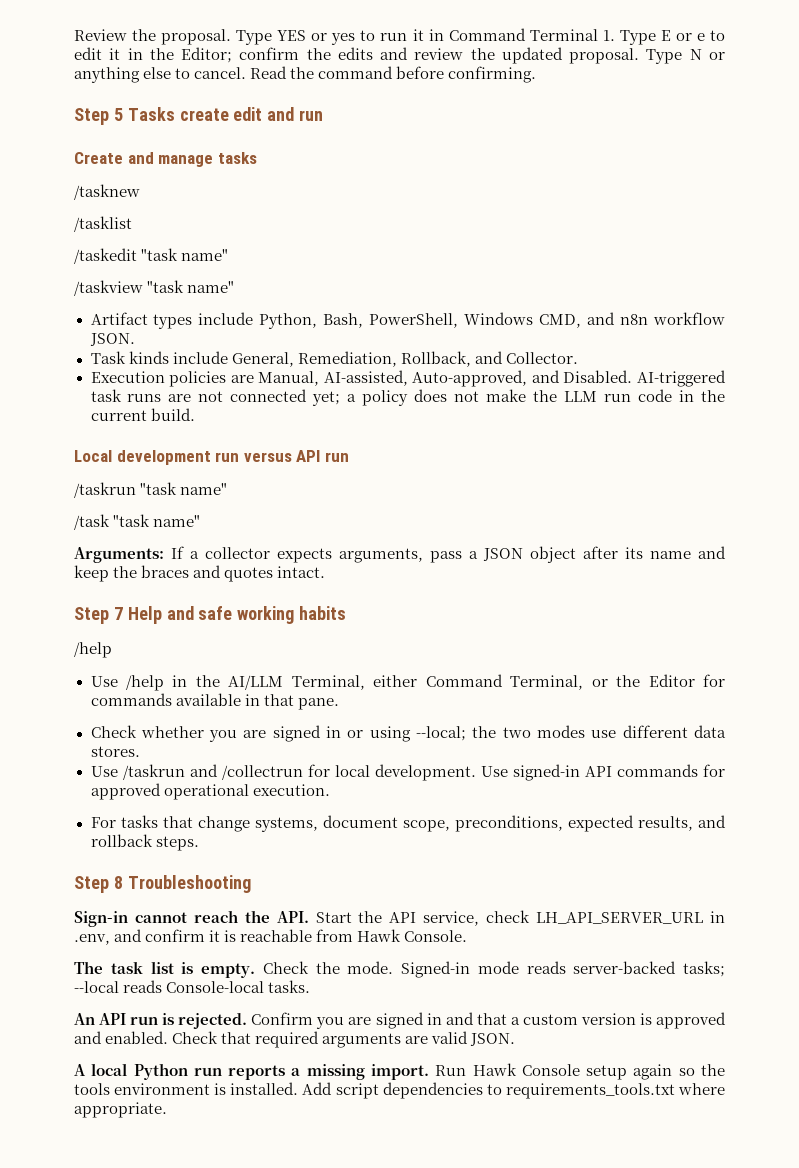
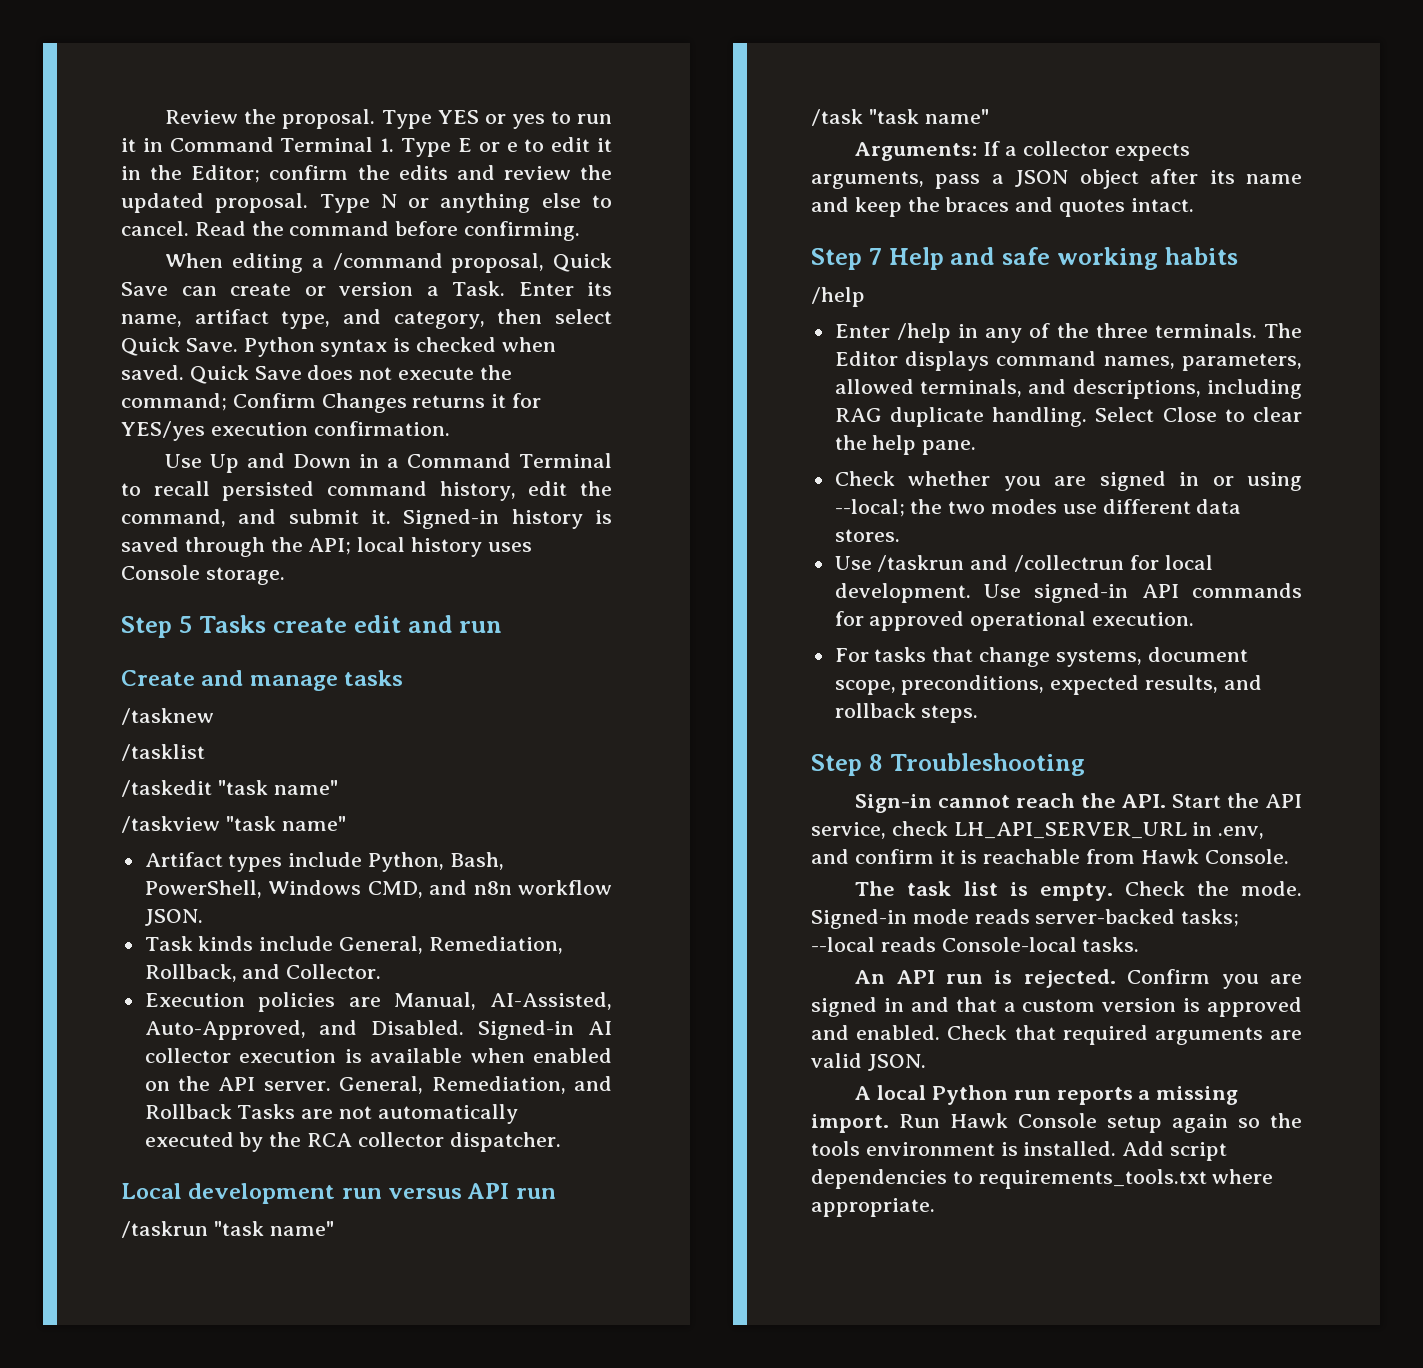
(537, 74) none -> [165,253,612,273] [121,281,612,296] [121,309,612,329] [121,337,556,357] [121,365,512,384] [121,393,542,413] [121,421,450,441] [165,453,613,473] [121,481,612,501] [121,509,612,529] [121,537,532,557] [121,565,285,585] // When editing a /command proposal, Quick Save can create or version a Task. Enter its name, artifact type, and category, then select Quick Save. Python syntax is checked when saved. Quick Save does not execute the command; Confirm Changes returns it for YES/yes execution confirmation. // Use Up and Down in a Command Terminal to recall persisted command history, edit the command, and submit it. Signed-in history is saved through the API; local history uses Console storage.
[323,370,726,387] [90,389,725,406] [90,408,195,421] AI-assisted, Auto-approved, and Disabled. AI-triggered task runs are not connected yet; a policy does not make the LLM run code in the current build. -> [490,992,612,1010] [144,1020,612,1040] [144,1048,612,1063] [144,1076,612,1094] [144,1104,518,1124] [144,1132,561,1152] AI-Assisted, Auto-Approved, and Disabled. Signed-in AI collector execution is available when enabled on the API server. General, Remediation, and Rollback Tasks are not automatically executed by the RCA collector dispatcher.
[90,676,118,687] Use -> [834,324,890,338] Enter
[195,674,726,690] [90,693,294,706] the AI/LLM Terminal, either Command Terminal, or the Editor for commands available in that -> [985,323,1302,343] [834,351,1302,371] [834,379,1302,399] [834,407,1302,427] [834,435,917,455] any of the three terminals. The Editor displays command names, parameters, allowed terminals, and descriptions, including RAG duplicate handling. Select Close to clear the help

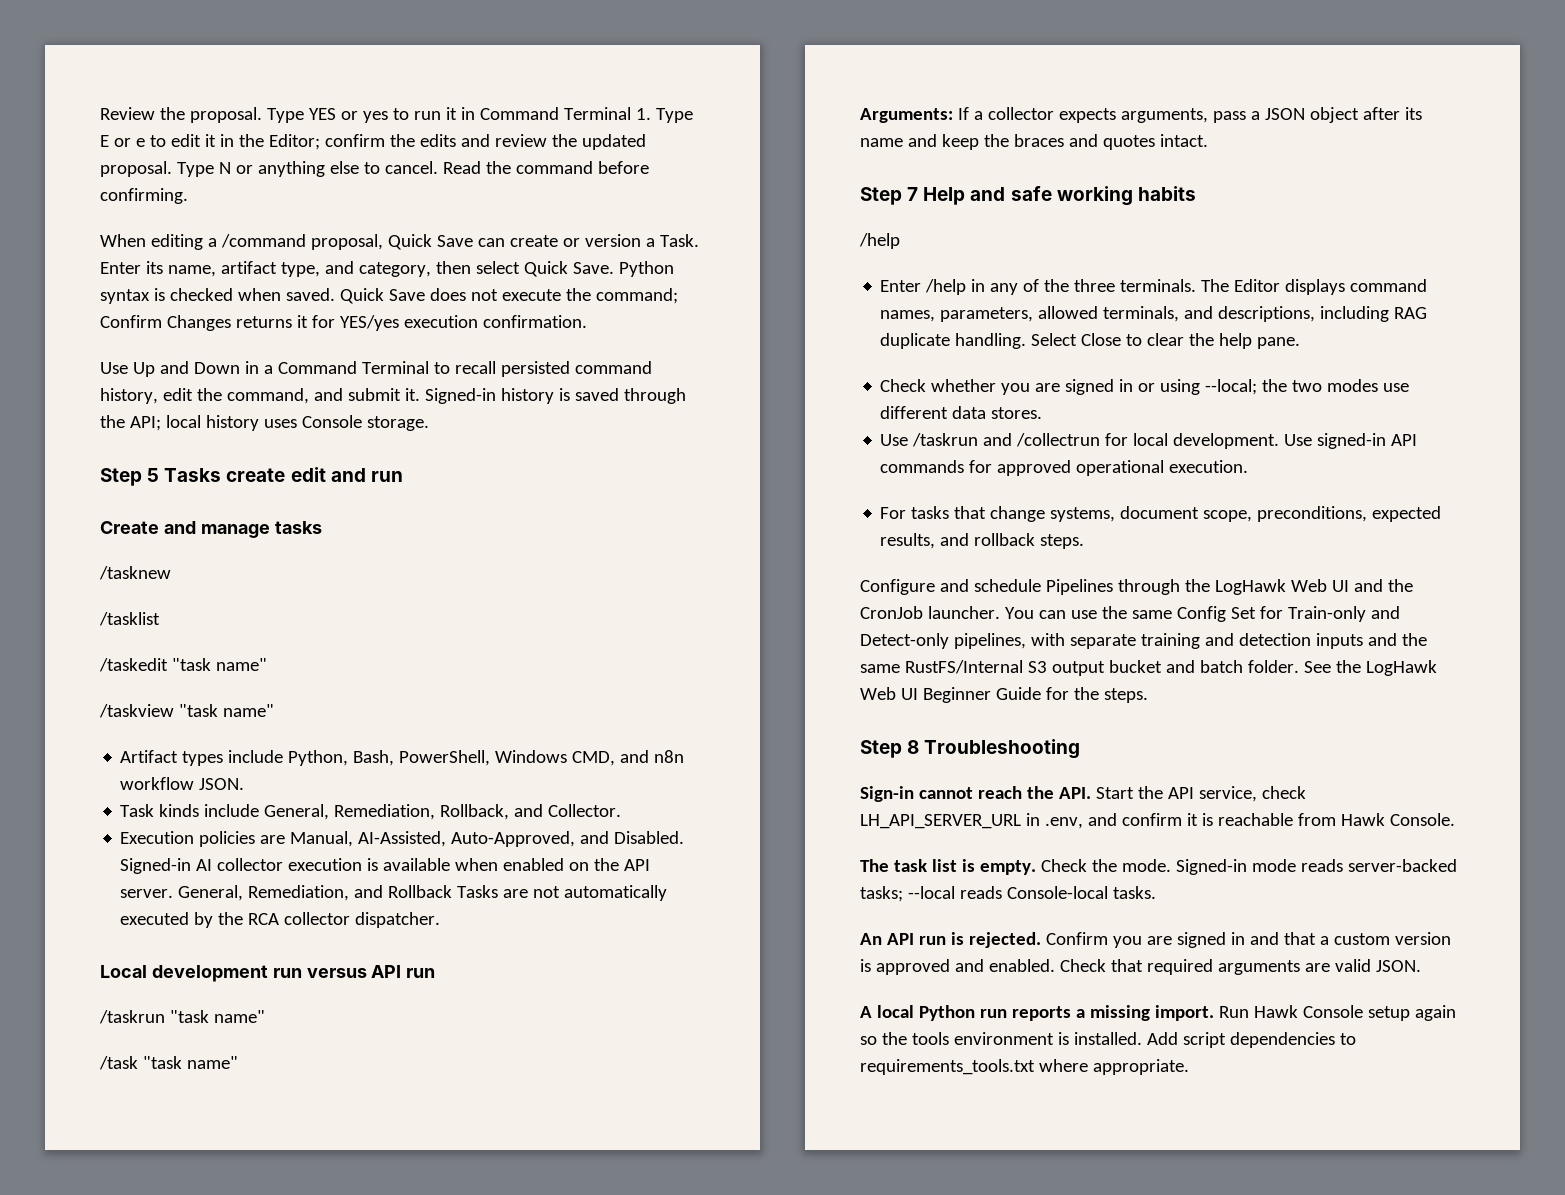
(979, 714) none -> [860,579,1413,595] [860,606,1400,622] [860,633,1427,649] [860,660,1437,676] [860,687,1148,703] // Configure and schedule Pipelines through the LogHawk Web UI and the CronJob launcher. You can use the same Config Set for Train-only and Detect-only pipelines, with separate training and detection inputs and the same RustFS/Internal S3 output bucket and batch folder. See the LogHawk Web UI Beginner Guide for the steps.

